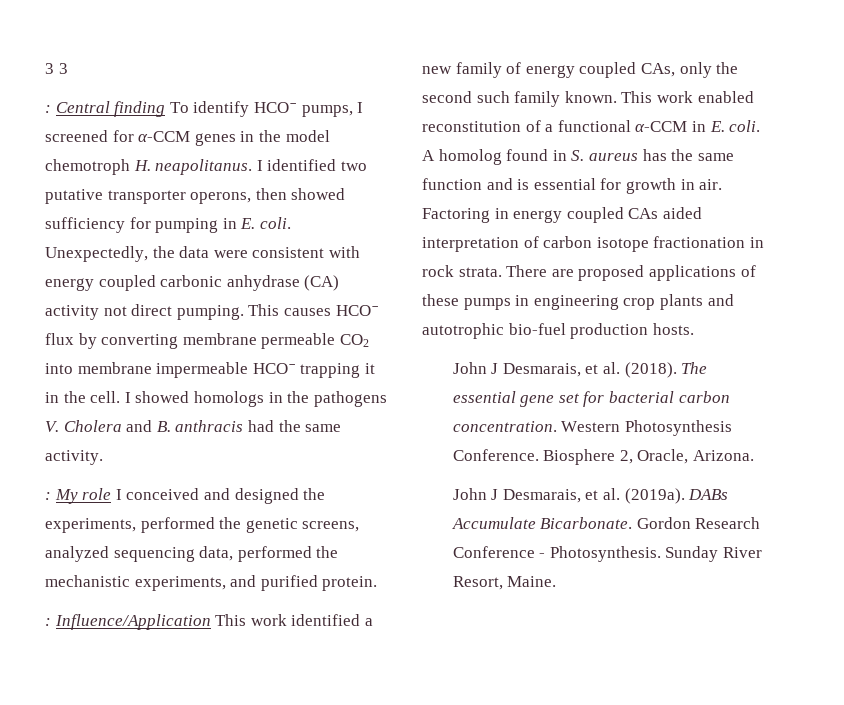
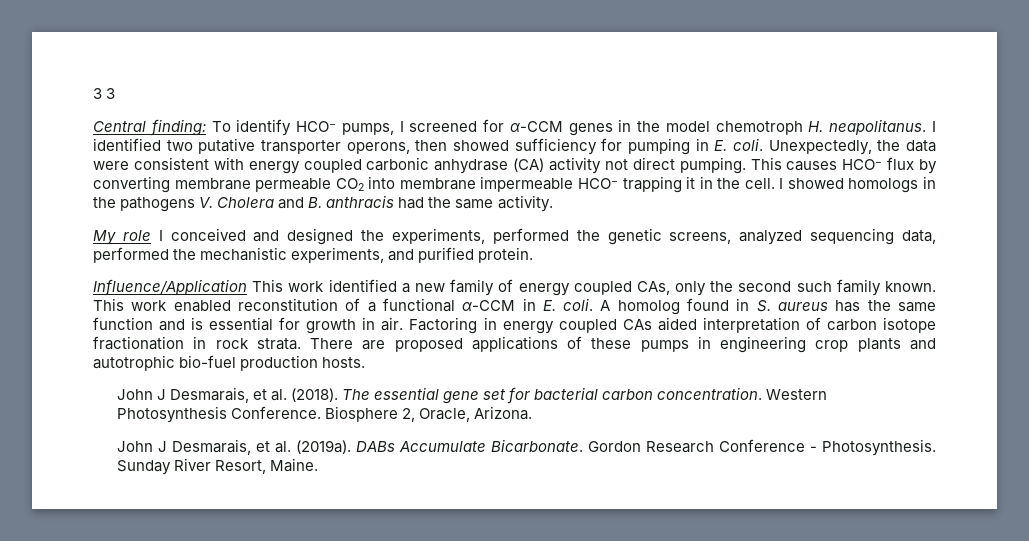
[45,101,166,117] : Central finding -> [93,119,206,136] Central finding:
[45,492,51,500] : -> (553, 203) none
[45,618,51,626] : -> (534, 255) none

